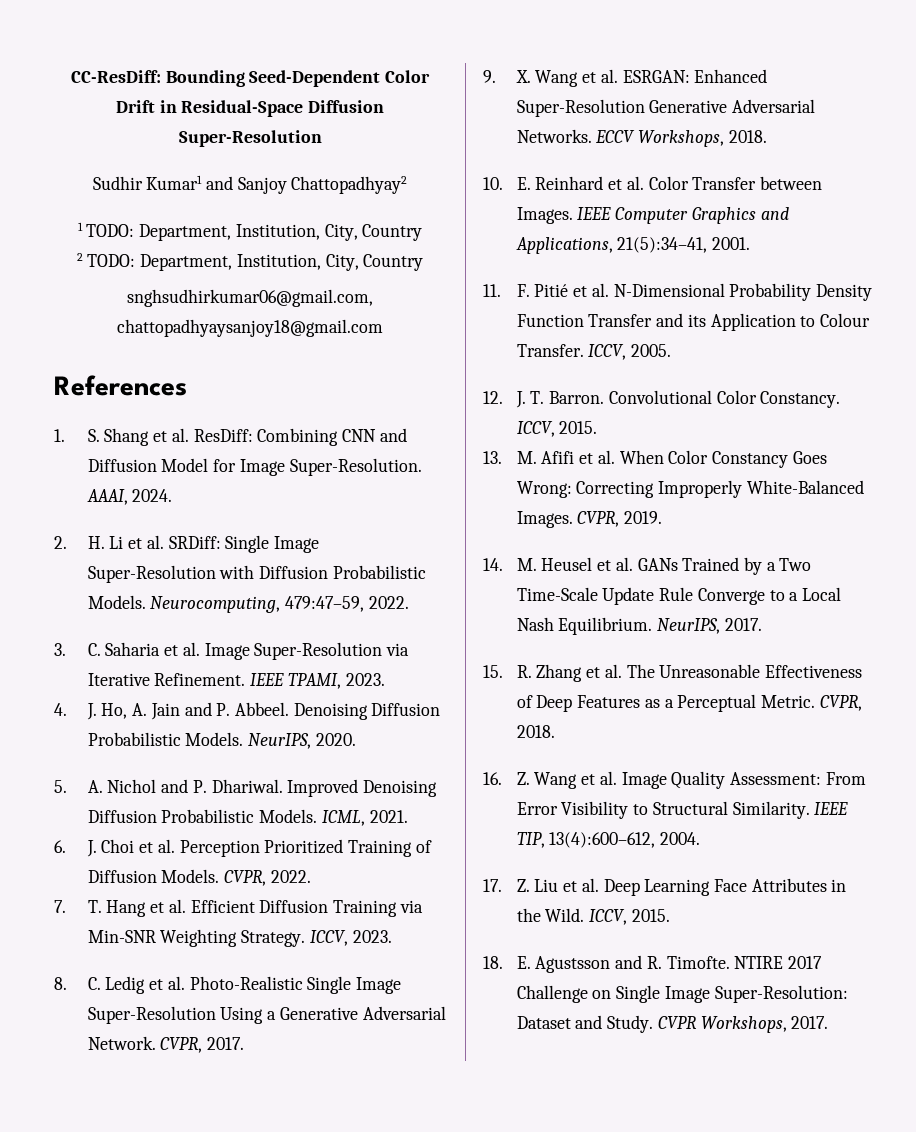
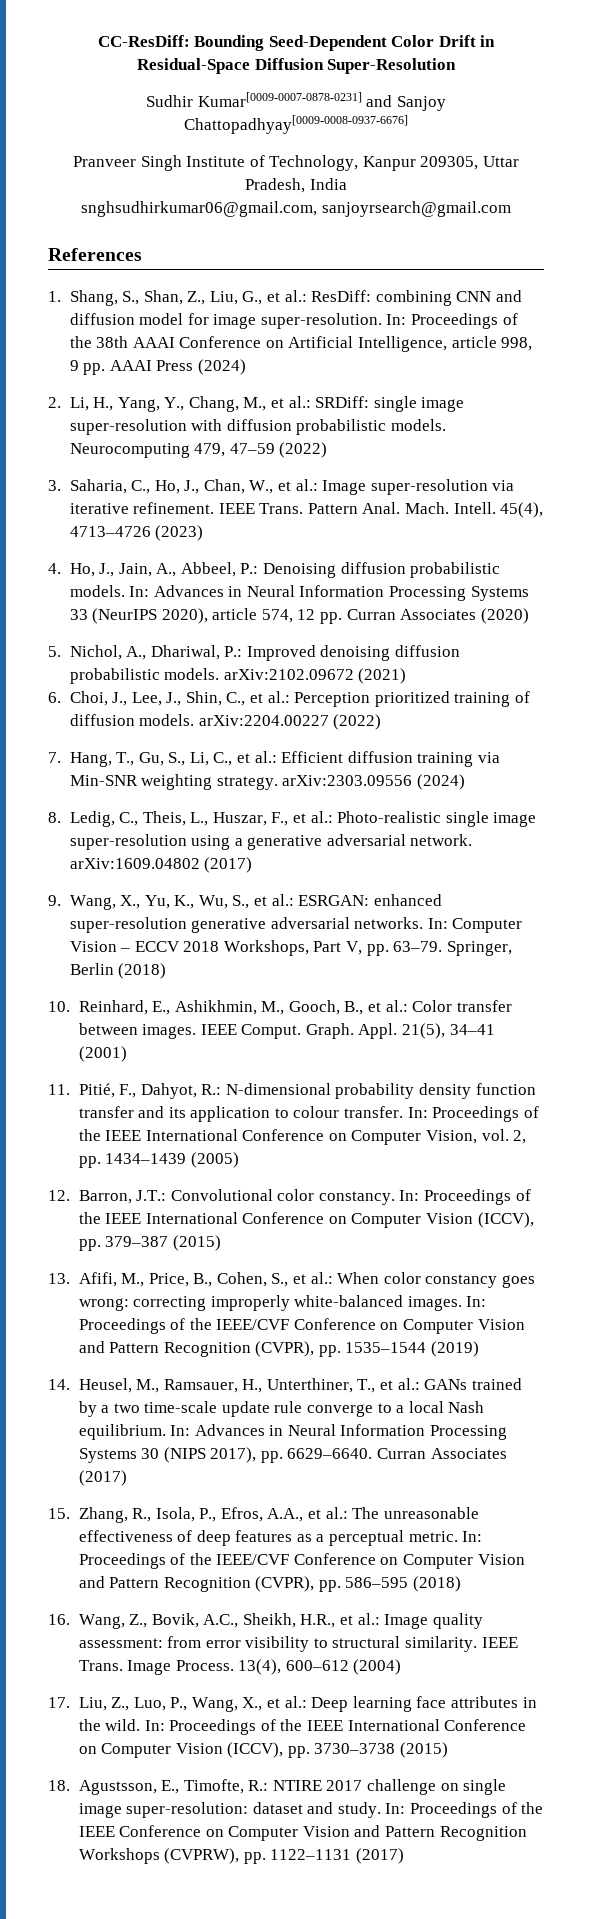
[146,175,203,190] Kumar1 -> [197,92,362,107] Kumar[0009-0007-0878-0231]
[291,176,408,194] [77,222,423,241] [76,253,424,271] Chattopadhyay2 // 1 TODO: Department, Institution, City, Country // 2 TODO: Department, Institution, City, Country -> [184,115,408,134] [72,155,520,171] [245,178,347,193] Chattopadhyay[0009-0008-0937-6676] // Pranveer Singh Institute of Technology, Kanpur 209305, Uttar Pradesh, India
[117,319,383,337] chattopadhyaysanjoy18@gmail.com -> [321,201,511,217] sanjoyrsearch@gmail.com
[87,428,407,446] [87,458,422,476] [86,489,173,505] [54,535,319,553] [87,565,426,583] [87,595,409,613] [54,642,409,660] [87,673,385,689] [54,702,441,720] [87,732,356,749] [54,779,437,797] [87,809,408,826] [54,839,432,857] [87,869,311,886] [54,899,423,917] [87,929,392,947] [54,976,401,994] [87,1006,446,1024] [87,1036,245,1053] [483,69,768,87] [516,99,816,117] [516,129,767,147] [483,176,822,190] [516,207,789,224] [515,237,751,254] [483,283,872,301] [516,313,870,331] [516,344,672,360] [483,390,841,408] [516,421,598,437] [483,450,827,468] [516,480,864,498] [516,511,663,528] [483,557,812,575] [516,587,841,605] [516,617,762,635] [483,664,862,682] [516,694,862,712] [516,725,555,738] [483,771,866,789] [516,801,849,819] [516,832,701,848] [483,878,847,896] [516,908,670,925] [483,955,822,973] [516,985,848,1003] [516,1015,829,1033] S. Shang et al. ResDiff: Combining CNN and Diffusion Model for Image Super-Resolution. AAAI, 2024. // 2. H. Li et al. SRDiff: Single Image Super-Resolution with Diffusion Probabilistic Models. Neurocomputing, 479:47–59, 2022. // 3. C. Saharia et al. Image Super-Resolution via Iterative Refinement. IEEE TPAMI, 2023. // 4. J. Ho, A. Jain and P. Abbeel. Denoising Diffusion Probabilistic Models. NeurIPS, 2020. // 5. A. Nichol and P. Dhariwal. Improved Denoising Diffusion Probabilistic Models. ICML, 2021. // 6. J. Choi et al. Perception Prioritized Training of Diffusion Models. CVPR, 2022. // 7. T. Hang et al. Efficient Diffusion Training via Min-SNR Weighting Strategy. ICCV, 2023. // 8. C. Ledig et al. Photo-Realistic Single Image Super-Resolution Using a Generative Adversarial Network. CVPR, 2017. // 9. X. Wang et al. ESRGAN: Enhanced Super-Resolution Generative Adversarial Networks. ECCV Workshops, 2018. // 10. E. Reinhard et al. Color Transfer between Images. IEEE Computer Graphics and Applications, 21(5):34–41, 2001. // 11. F. Pitié et al. N-Dimensional Probability Density Function Transfer and its Application to Colour Transfer. ICCV, 2005. // 12. J. T. Barron. Convolutional Color Constancy. ICCV, 2015. // 13. M. Afifi et al. When Color Constancy Goes Wrong: Correcting Improperly White-Balanced Images. CVPR, 2019. // 14. M. Heusel et al. GANs Trained by a Two Time-Scale Update Rule Converge to a Local Nash Equilibrium. NeurIPS, 2017. // 15. R. Zhang et al. The Unreasonable Effectiveness of Deep Features as a Perceptual Metric. CVPR, 2018. // 16. Z. Wang et al. Image Quality Assessment: From Error Visibility to Structural Similarity. IEEE TIP, 13(4):600–612, 2004. // 17. Z. Liu et al. Deep Learning Face Attributes in the Wild. ICCV, 2015. // 18. E. Agustsson and R. Timofte. NTIRE 2017 Challenge on Single Image Super-Resolution: Dataset and Study. CVPR Workshops, 2017. -> [69,290,522,306] [69,313,518,329] [69,336,533,352] [69,359,246,375] [48,396,465,412] [69,419,446,435] [69,442,328,458] [48,479,515,495] [69,502,544,518] [69,525,204,541] [48,562,501,578] [69,585,529,601] [69,608,529,624] [48,645,461,661] [69,668,407,684] [48,691,530,707] [69,714,382,730] [48,751,500,767] [69,774,465,790] [48,811,537,827] [69,834,473,850] [69,857,253,873] [48,894,442,910] [69,917,523,933] [69,940,512,956] [69,963,167,979] [48,1000,512,1015] [78,1023,495,1039] [78,1046,127,1062] [48,1083,536,1099] [78,1106,539,1122] [78,1129,527,1145] [78,1152,239,1168] [48,1189,531,1205] [78,1212,534,1228] [78,1235,221,1251] [48,1272,535,1288] [78,1295,487,1311] [78,1318,525,1334] [78,1341,480,1357] [48,1378,522,1393] [78,1401,485,1417] [78,1424,508,1440] [78,1447,507,1463] [78,1470,127,1486] [48,1507,479,1523] [78,1530,483,1546] [78,1553,525,1569] [78,1576,462,1592] [48,1613,483,1629] [78,1636,518,1652] [78,1659,402,1675] [48,1696,537,1712] [78,1719,527,1735] [78,1742,449,1758] [48,1779,507,1795] [78,1802,544,1818] [78,1825,527,1841] [78,1848,404,1864] Shang, S., Shan, Z., Liu, G., et al.: ResDiff: combining CNN and diffusion model for image super-resolution. In: Proceedings of the 38th AAAI Conference on Artificial Intelligence, article 998, 9 pp. AAAI Press (2024) // 2. Li, H., Yang, Y., Chang, M., et al.: SRDiff: single image super-resolution with diffusion probabilistic models. Neurocomputing 479, 47–59 (2022) // 3. Saharia, C., Ho, J., Chan, W., et al.: Image super-resolution via iterative refinement. IEEE Trans. Pattern Anal. Mach. Intell. 45(4), 4713–4726 (2023) // 4. Ho, J., Jain, A., Abbeel, P.: Denoising diffusion probabilistic models. In: Advances in Neural Information Processing Systems 33 (NeurIPS 2020), article 574, 12 pp. Curran Associates (2020) // 5. Nichol, A., Dhariwal, P.: Improved denoising diffusion probabilistic models. arXiv:2102.09672 (2021) // 6. Choi, J., Lee, J., Shin, C., et al.: Perception prioritized training of diffusion models. arXiv:2204.00227 (2022) // 7. Hang, T., Gu, S., Li, C., et al.: Efficient diffusion training via Min-SNR weighting strategy. arXiv:2303.09556 (2024) // 8. Ledig, C., Theis, L., Huszar, F., et al.: Photo-realistic single image super-resolution using a generative adversarial network. arXiv:1609.04802 (2017) // 9. Wang, X., Yu, K., Wu, S., et al.: ESRGAN: enhanced super-resolution generative adversarial networks. In: Computer Vision – ECCV 2018 Workshops, Part V, pp. 63–79. Springer, Berlin (2018) // 10. Reinhard, E., Ashikhmin, M., Gooch, B., et al.: Color transfer between images. IEEE Comput. Graph. Appl. 21(5), 34–41 (2001) // 11. Pitié, F., Dahyot, R.: N-dimensional probability density function transfer and its application to colour transfer. In: Proceedings of the IEEE International Conference on Computer Vision, vol. 2, pp. 1434–1439 (2005) // 12. Barron, J.T.: Convolutional color constancy. In: Proceedings of the IEEE International Conference on Computer Vision (ICCV), pp. 379–387 (2015) // 13. Afifi, M., Price, B., Cohen, S., et al.: When color constancy goes wrong: correcting improperly white-balanced images. In: Proceedings of the IEEE/CVF Conference on Computer Vision and Pattern Recognition (CVPR), pp. 1535–1544 (2019) // 14. Heusel, M., Ramsauer, H., Unterthiner, T., et al.: GANs trained by a two time-scale update rule converge to a local Nash equilibrium. In: Advances in Neural Information Processing Systems 30 (NIPS 2017), pp. 6629–6640. Curran Associates (2017) // 15. Zhang, R., Isola, P., Efros, A.A., et al.: The unreasonable effectiveness of deep features as a perceptual metric. In: Proceedings of the IEEE/CVF Conference on Computer Vision and Pattern Recognition (CVPR), pp. 586–595 (2018) // 16. Wang, Z., Bovik, A.C., Sheikh, H.R., et al.: Image quality assessment: from error visibility to structural similarity. IEEE Trans. Image Process. 13(4), 600–612 (2004) // 17. Liu, Z., Luo, P., Wang, X., et al.: Deep learning face attributes in the wild. In: Proceedings of the IEEE International Conference on Computer Vision (ICCV), pp. 3730–3738 (2015) // 18. Agustsson, E., Timofte, R.: NTIRE 2017 challenge on single image super-resolution: dataset and study. In: Proceedings of the IEEE Conference on Computer Vision and Pattern Recognition Workshops (CVPRW), pp. 1122–1131 (2017)

